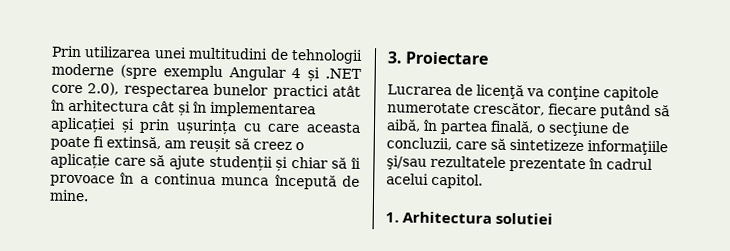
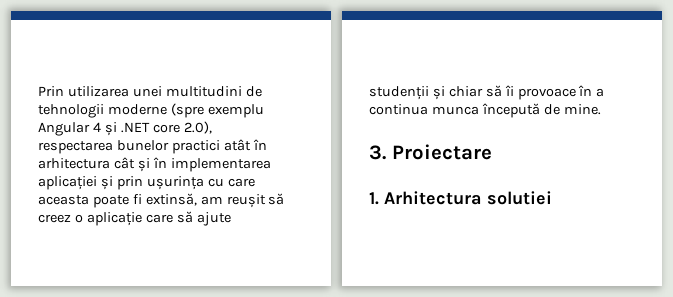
[387,84,659,102] [387,102,670,119] [386,119,630,137] [386,137,668,156] [386,155,653,173] [386,173,483,189] // Lucrarea de licenţă va conţine capitole numerotate crescător, fiecare putând să aibă, în partea finală, o secţiune de concluzii, care să sintetizeze informaţiile şi/sau rezultatele prezentate în cadrul acelui capitol. -> (492, 152) none

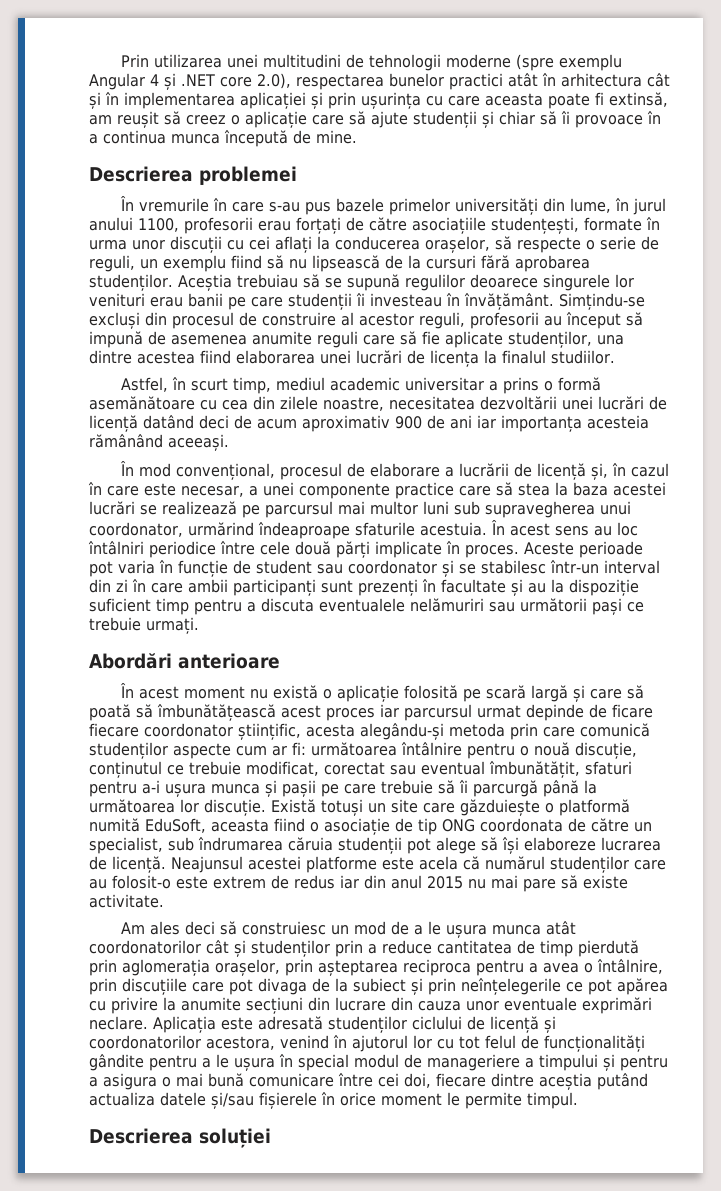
[369,144,492,160] [369,191,552,205] 3. Proiectare // 1. Arhitectura solutiei -> [89,166,297,185] [120,196,667,215] [89,217,660,234] [89,236,659,253] [89,255,590,272] [89,274,634,291] [89,293,645,310] [89,312,643,329] [89,331,624,348] [89,350,615,367] [121,377,602,394] [89,396,667,411] [89,415,649,432] [89,434,229,451] [120,461,670,480] [88,482,666,499] [89,501,631,518] [89,520,638,539] [88,541,643,558] [89,560,660,577] [89,579,639,596] [89,598,644,615] [89,617,199,634] [89,653,280,669] [120,683,645,702] [89,704,653,721] [89,723,650,740] [89,742,637,759] [89,761,632,778] [89,780,597,797] [89,799,630,816] [89,818,652,835] [89,837,661,854] [89,856,666,873] [89,875,628,892] [89,894,164,908] [121,921,577,938] [89,940,639,957] [89,959,663,976] [89,978,668,995] [89,997,652,1014] [89,1016,556,1033] [89,1035,645,1052] [89,1054,668,1071] [89,1073,648,1090] [89,1092,578,1109] [89,1128,271,1148] Descrierea problemei // În vremurile în care s-au pus bazele primelor universități din lume, în jurul anului 1100, profesorii erau forțați de către asociațiile studențești, formate în urma unor discuții cu cei aflați la conducerea orașelor, să respecte o serie de reguli, un exemplu fiind să nu lipsească de la cursuri fără aprobarea studenților. Aceștia trebuiau să se supună regulilor deoarece singurele lor venituri erau banii pe care studenții îi investeau în învățământ. Simțindu-se excluși din procesul de construire al acestor reguli, profesorii au început să impună de asemenea anumite reguli care să fie aplicate studenților, una dintre acestea fiind elaborarea unei lucrări de licența la finalul studiilor. // Astfel, în scurt timp, mediul academic universitar a prins o formă asemănătoare cu cea din zilele noastre, necesitatea dezvoltării unei lucrări de licență datând deci de acum aproximativ 900 de ani iar importanța acesteia rămânând aceeași. // În mod convențional, procesul de elaborare a lucrării de licență și, în cazul în care este necesar, a unei componente practice care să stea la baza acestei lucrări se realizează pe parcursul mai multor luni sub supravegherea unui coordonator, urmărind îndeaproape sfaturile acestuia. În acest sens au loc întâlniri periodice între cele două părți implicate în proces. Aceste perioade pot varia în funcție de student sau coordonator și se stabilesc într-un interval din zi în care ambii participanți sunt prezenți în facultate și au la dispoziție suficient timp pentru a discuta eventualele nelămuriri sau următorii pași ce trebuie urmați. // Abordări anterioare // În acest moment nu există o aplicație folosită pe scară largă și care să poată să îmbunătățească acest proces iar parcursul urmat depinde de ficare fiecare coordonator științific, acesta alegându-și metoda prin care comunică studenților aspecte cum ar fi: următoarea întâlnire pentru o nouă discuție, conținutul ce trebuie modificat, corectat sau eventual îmbunătățit, sfaturi pentru a-i ușura munca și pașii pe care trebuie să îi parcurgă până la următoarea lor discuție. Există totuși un site care găzduiește o platformă numită EduSoft, aceasta fiind o asociație de tip ONG coordonata de către un specialist, sub îndrumarea căruia studenții pot alege să își elaboreze lucrarea de licență. Neajunsul acestei platforme este acela că numărul studenților care au folosit-o este extrem de redus iar din anul 2015 nu mai pare să existe activitate. // Am ales deci să construiesc un mod de a le ușura munca atât coordonatorilor cât și studenților prin a reduce cantitatea de timp pierdută prin aglomerația orașelor, prin așteptarea reciproca pentru a avea o întâlnire, prin discuțiile care pot divaga de la subiect și prin neînțelegerile ce pot apărea cu privire la anumite secțiuni din lucrare din cauza unor eventuale exprimări neclare. Aplicația este adresată studenților ciclului de licență și coordonatorilor acestora, venind în ajutorul lor cu tot felul de funcționalități gândite pentru a le ușura în special modul de manageriere a timpului și pentru a asigura o mai bună comunicare între cei doi, fiecare dintre aceștia putând actualiza datele și/sau fișierele în orice moment le permite timpul. // Descrierea soluției

